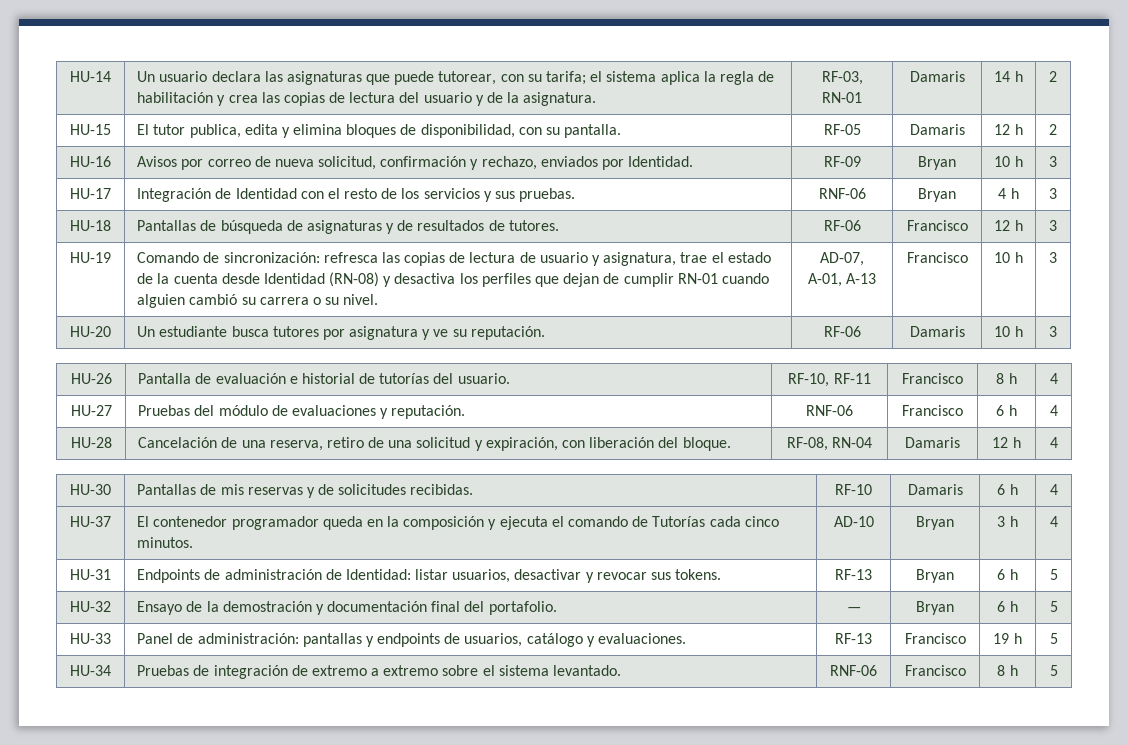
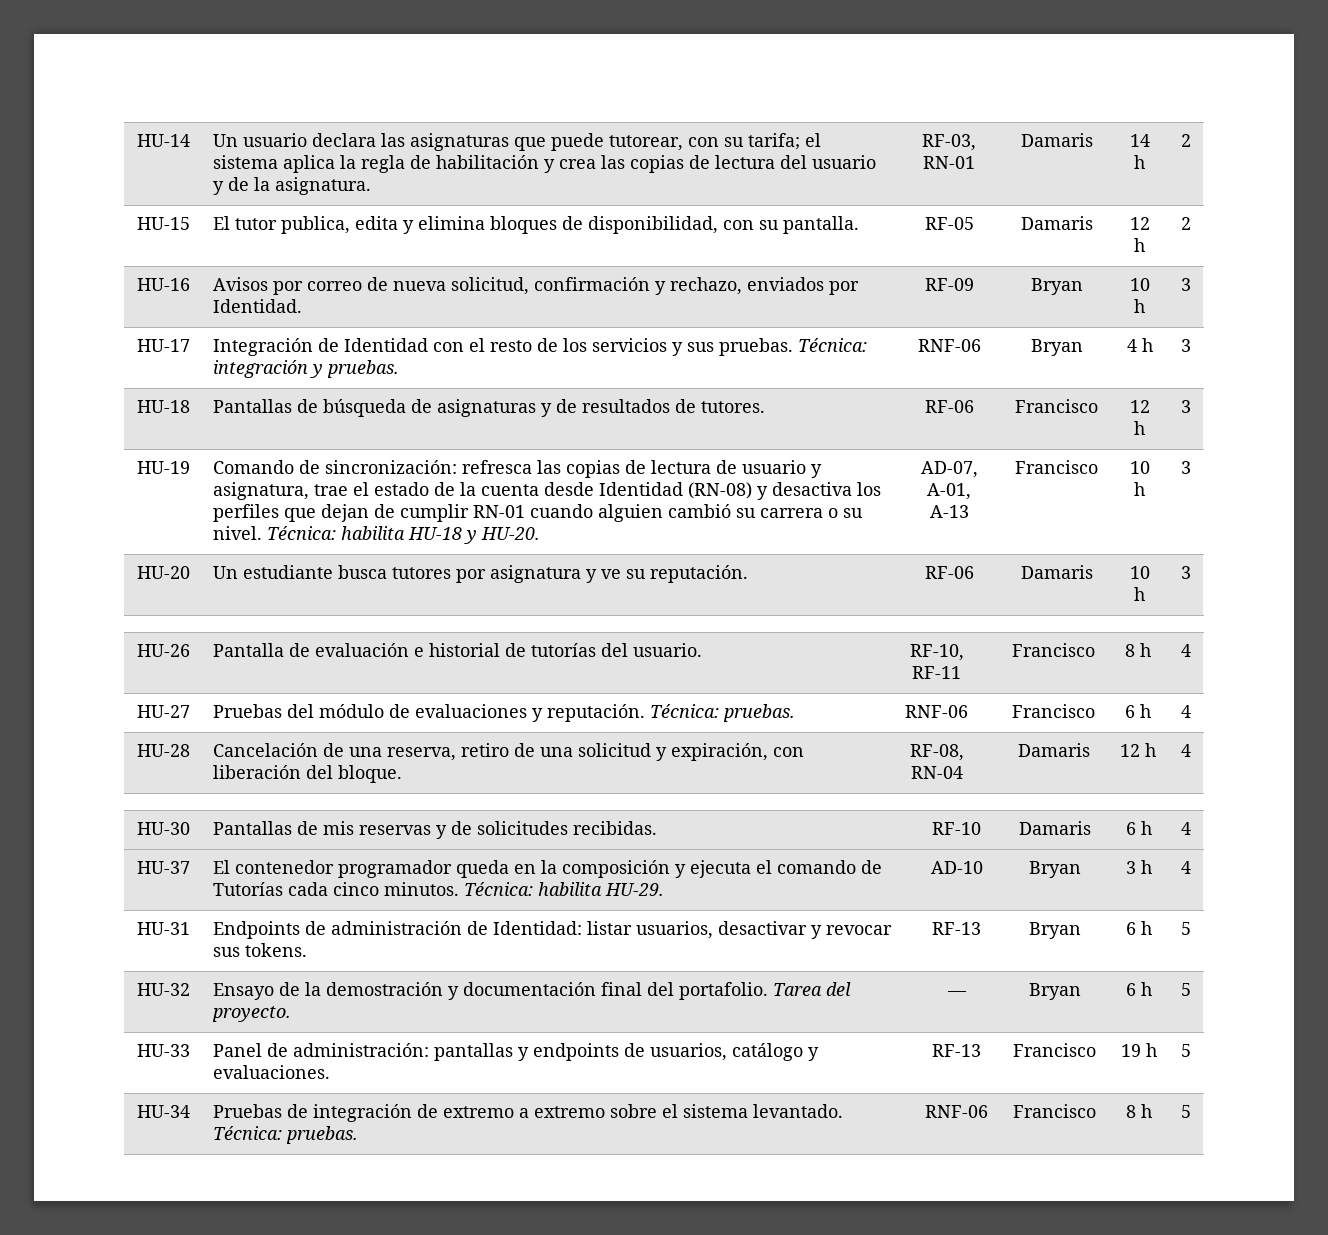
(576, 195) none -> [797,338,867,352] [212,360,399,378] Técnica: integración y pruebas.
(379, 299) none -> [266,526,540,544] Técnica: habilita HU-18 y HU-20.
(466, 412) none -> [649,704,795,722] Técnica: pruebas.
(194, 542) none -> [463,882,664,896] Técnica: habilita HU-29.
(557, 608) none -> [772,982,851,996] [211,1006,291,1022] Tarea del proyecto.
(622, 670) none -> [212,1126,358,1144] Técnica: pruebas.

